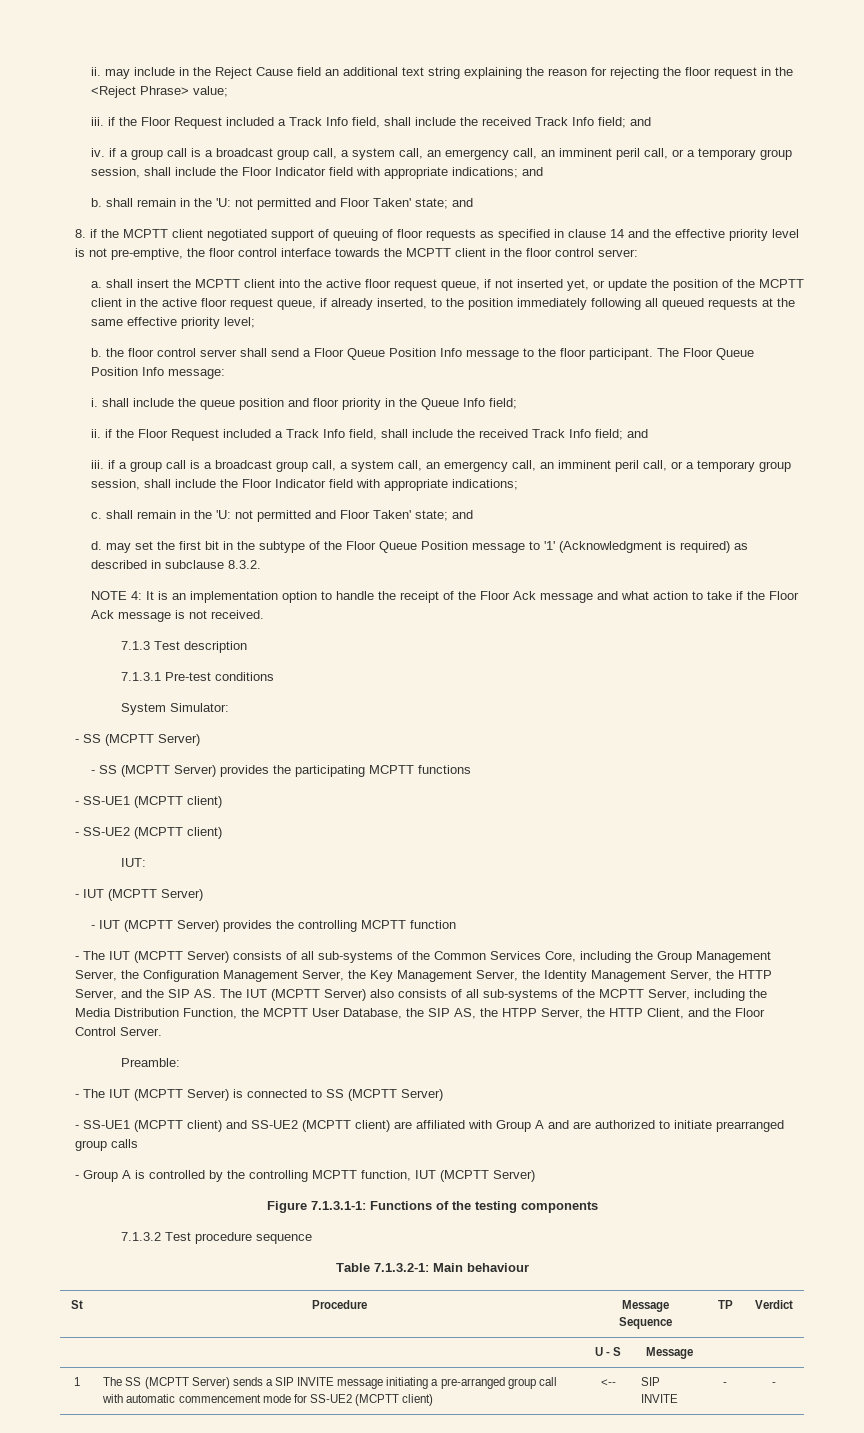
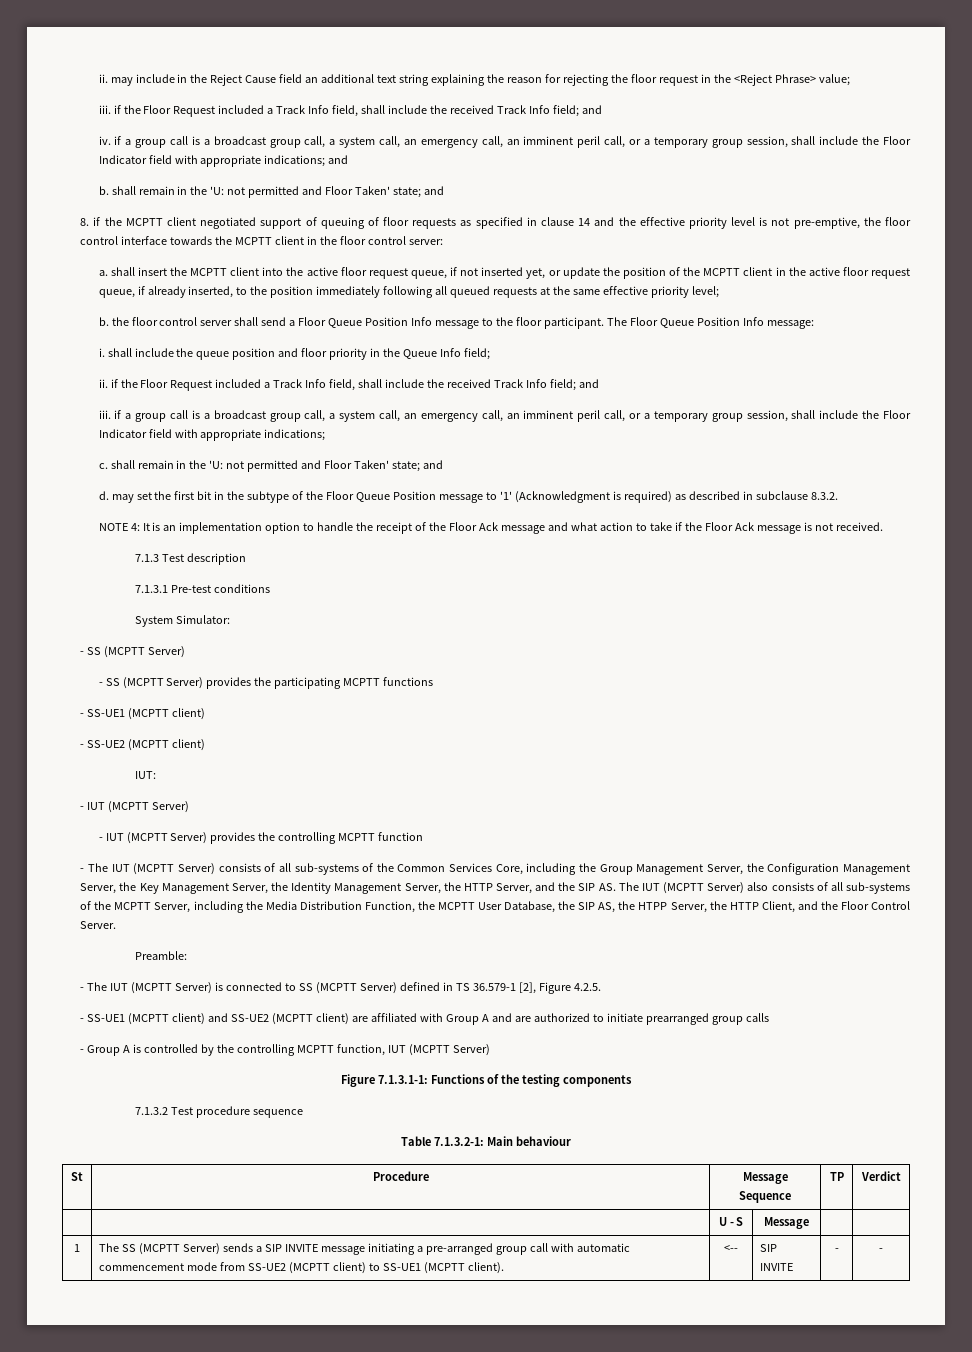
(444, 1095) none -> [399,982,601,994] defined in TS 36.579-1 [2], Figure 4.2.5.
[293,1394,434,1406] for SS-UE2 (MCPTT client) -> [220,1262,505,1274] from SS-UE2 (MCPTT client) to SS-UE1 (MCPTT client).

